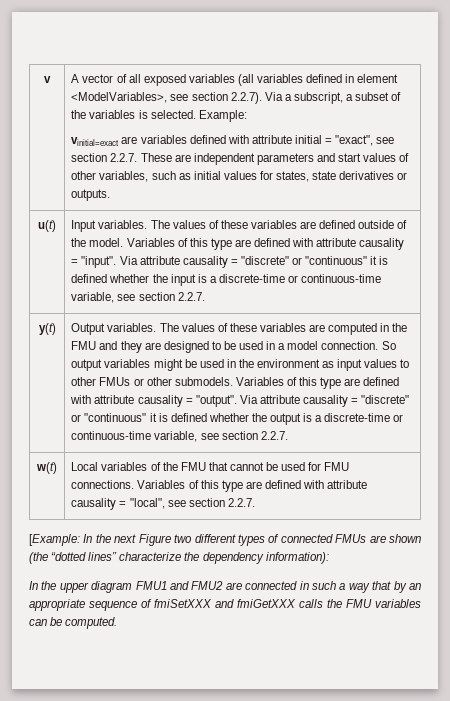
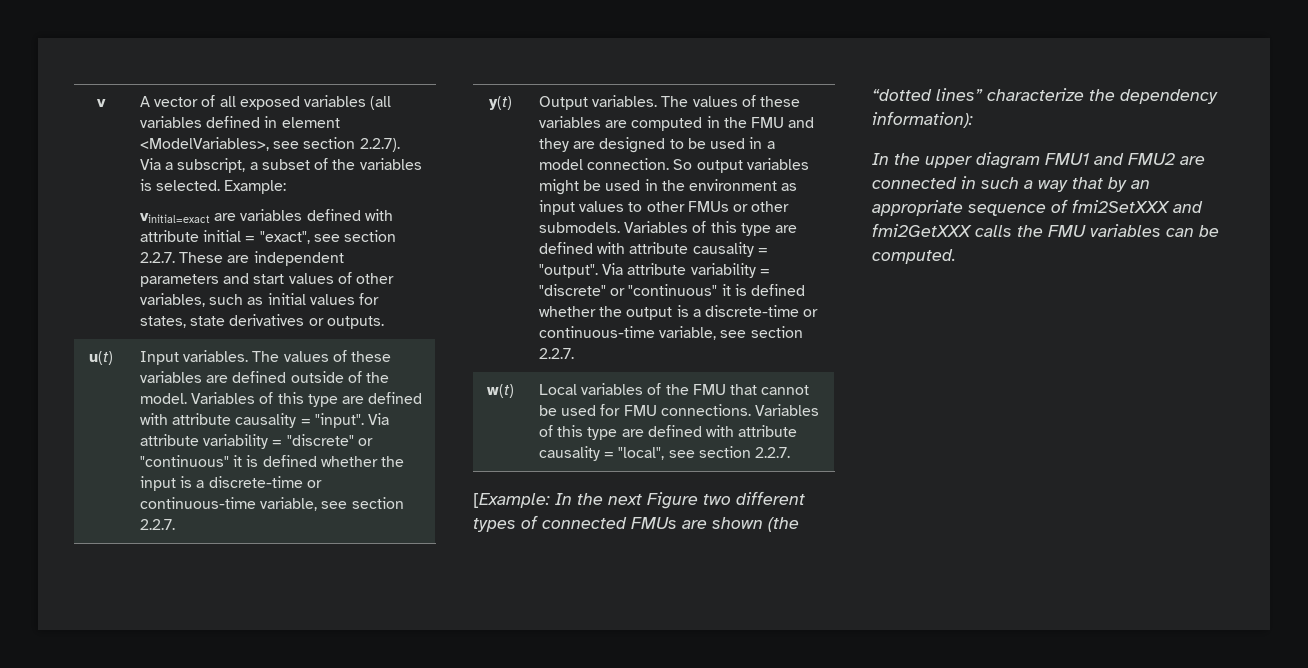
[182,256,228,268] causality -> [202,434,268,449] variability
[303,395,349,407] causality -> [690,263,756,278] variability
[154,599,296,608] fmiSetXXX and fmiGetXXX -> [1072,199,1203,213] [872,223,972,237] fmi2SetXXX and fmi2GetXXX

